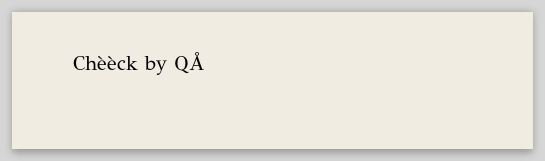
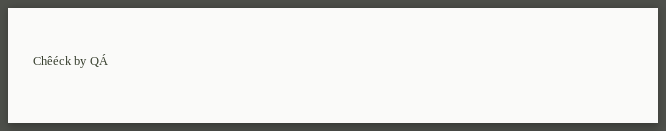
[73,52,204,75] Chèèck by QÅ -> [33,54,108,68] Chêéck by QÁ

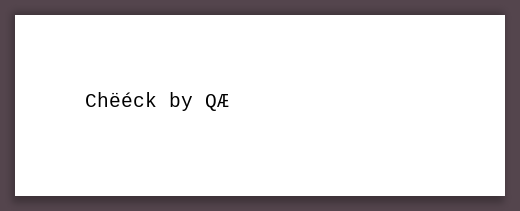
[33,54,108,68] Chêéck by QÁ -> [85,92,229,111] Chëéck by QÆ

